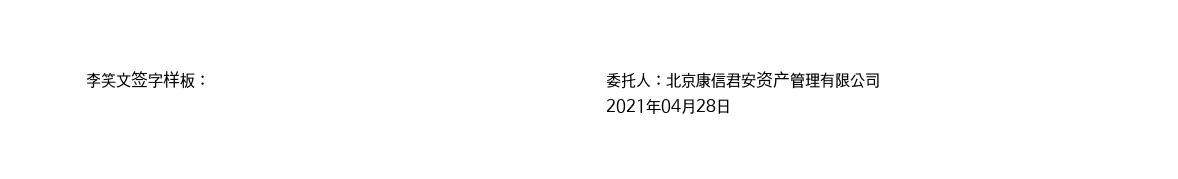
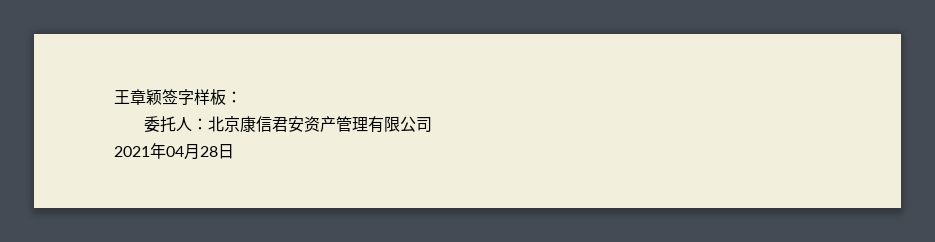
[86,72,131,89] 李笑文 -> [114,89,162,105] 王章颖

